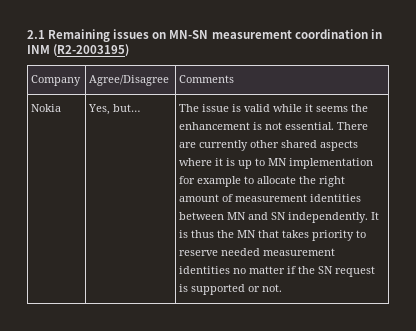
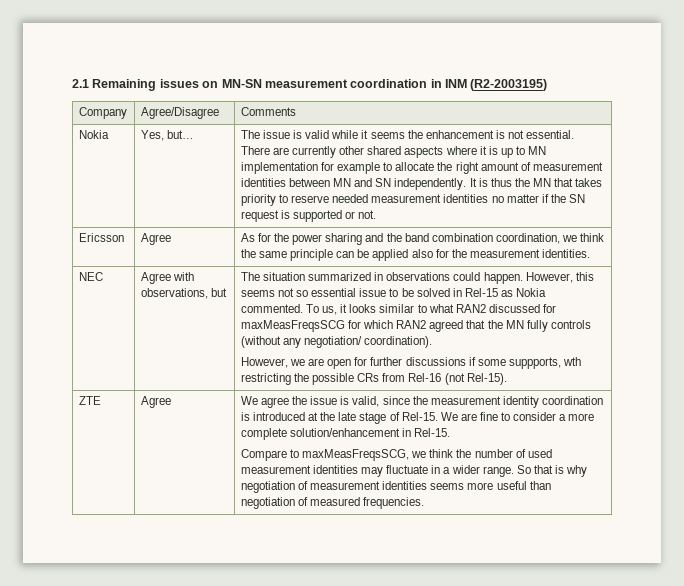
(283, 288) none -> [78,233,124,242] [140,233,171,245] [240,233,605,245] [240,249,590,261] [78,272,103,281] [140,272,195,284] [140,288,228,299] [240,272,594,284] [240,288,547,297] [240,304,556,315] [240,320,591,332] [240,336,433,348] [240,357,581,369] [240,373,507,385] [78,396,101,405] [140,396,171,408] [240,396,603,408] [240,412,595,424] [240,428,451,440] [240,449,552,461] [240,465,588,477] [240,481,551,493] [240,497,425,509] // Ericsson | Agree | As for the power sharing and the band combination coordination, we think the same principle can be applied also for the measurement identities. // NEC | Agree with observations, but | The situation summarized in observations could happen. However, this seems not so essential issue to be solved in Rel-15 as Nokia commented. To us, it looks similar to what RAN2 discussed for maxMeasFreqsSCG for which RAN2 agreed that the MN fully controls (without any negotiation/ coordination). // However, we are open for further discussions if some suppports, wth restricting the possible CRs from Rel-16 (not Rel-15). // ZTE | Agree | We agree the issue is valid, since the measurement identity coordination is introduced at the late stage of Rel-15. We are fine to consider a more complete solution/enhancement in Rel-15. // Compare to maxMeasFreqsSCG, we think the number of used measurement identities may fluctuate in a wider range. So that is why negotiation of measurement identities seems more useful than negotiation of measured frequencies.

